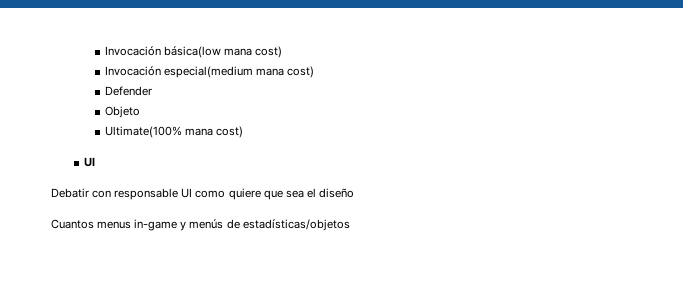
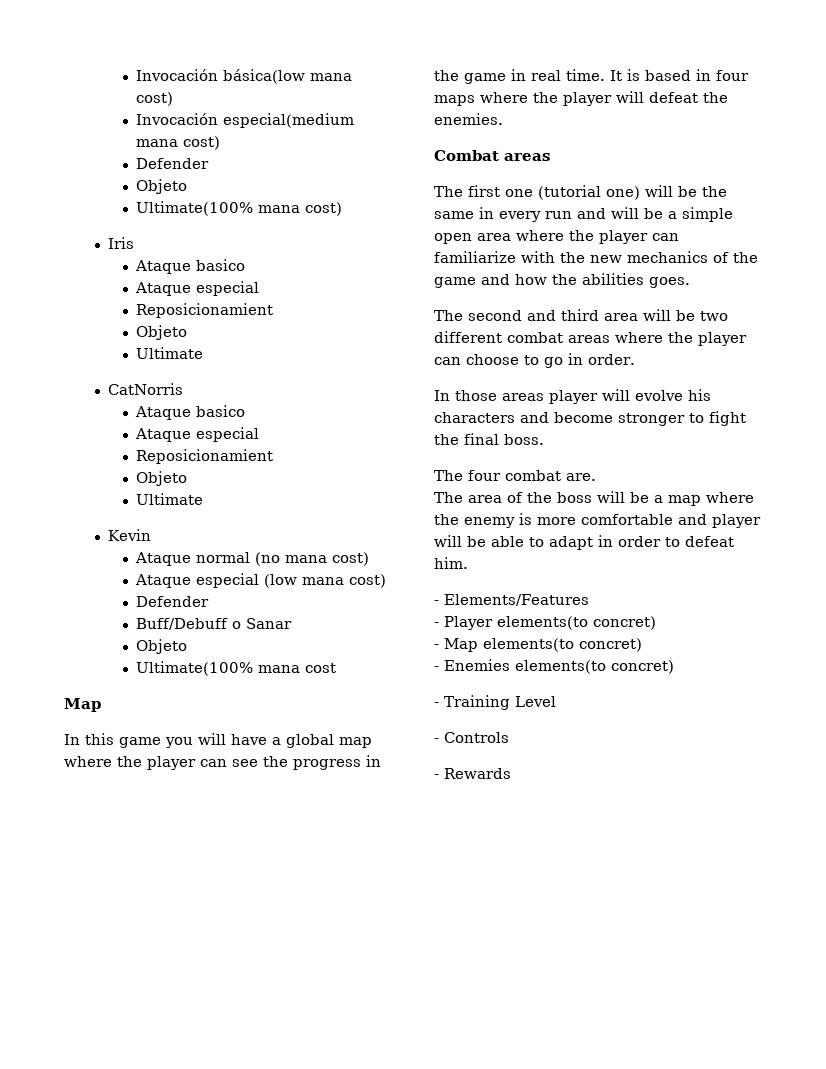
[84,157,96,167] [51,188,354,200] [51,219,350,231] UI // Debatir con responsable UI como quiere que sea el diseño // Cuantos menus in-game y menús de estadísticas/objetos -> [107,237,134,249] [134,259,245,274] [134,281,259,296] [135,303,273,318] [135,325,187,340] [135,347,203,359] [107,383,183,395] [134,405,245,420] [134,427,259,442] [135,449,273,464] [135,471,187,486] [135,493,203,505] [107,529,151,541] [134,552,369,566] [134,573,386,588] [135,596,209,607] [135,618,292,630] [135,639,187,654] [135,661,336,676] [64,698,101,712] [64,733,372,748] [64,755,381,770] [434,69,749,84] [434,91,728,106] [434,113,503,125] [434,150,550,161] [434,185,727,200] [434,207,733,222] [434,230,679,244] [434,251,758,263] [434,273,690,288] [434,309,728,321] [434,331,747,346] [434,353,635,368] [434,389,711,404] [434,411,746,426] [434,433,544,445] [434,470,596,481] [434,491,754,506] [434,513,761,528] [434,535,734,550] [434,557,468,569] [434,594,589,606] [434,616,656,630] [434,638,642,652] [434,659,674,674] [434,695,556,710] [434,732,509,743] [434,768,511,779] Iris // Ataque basico // Ataque especial // Reposicionamient // Objeto // Ultimate // CatNorris // Ataque basico // Ataque especial // Reposicionamient // Objeto // Ultimate // Kevin // Ataque normal (no mana cost) // Ataque especial (low mana cost) // Defender // Buff/Debuff o Sanar // Objeto // Ultimate(100% mana cost // Map // In this game you will have a global map where the player can see the progress in the game in real time. It is based in four maps where the player will defeat the enemies. // Combat areas // The first one (tutorial one) will be the same in every run and will be a simple open area where the player can familiarize with the new mechanics of the game and how the abilities goes. // The second and third area will be two different combat areas where the player can choose to go in order. // In those areas player will evolve his characters and become stronger to fight the final boss. // The four combat are. // The area of the boss will be a map where the enemy is more comfortable and player will be able to adapt in order to defeat him. // - Elements/Features // - Player elements(to concret) // - Map elements(to concret) // - Enemies elements(to concret) // - Training Level // - Controls // - Rewards

